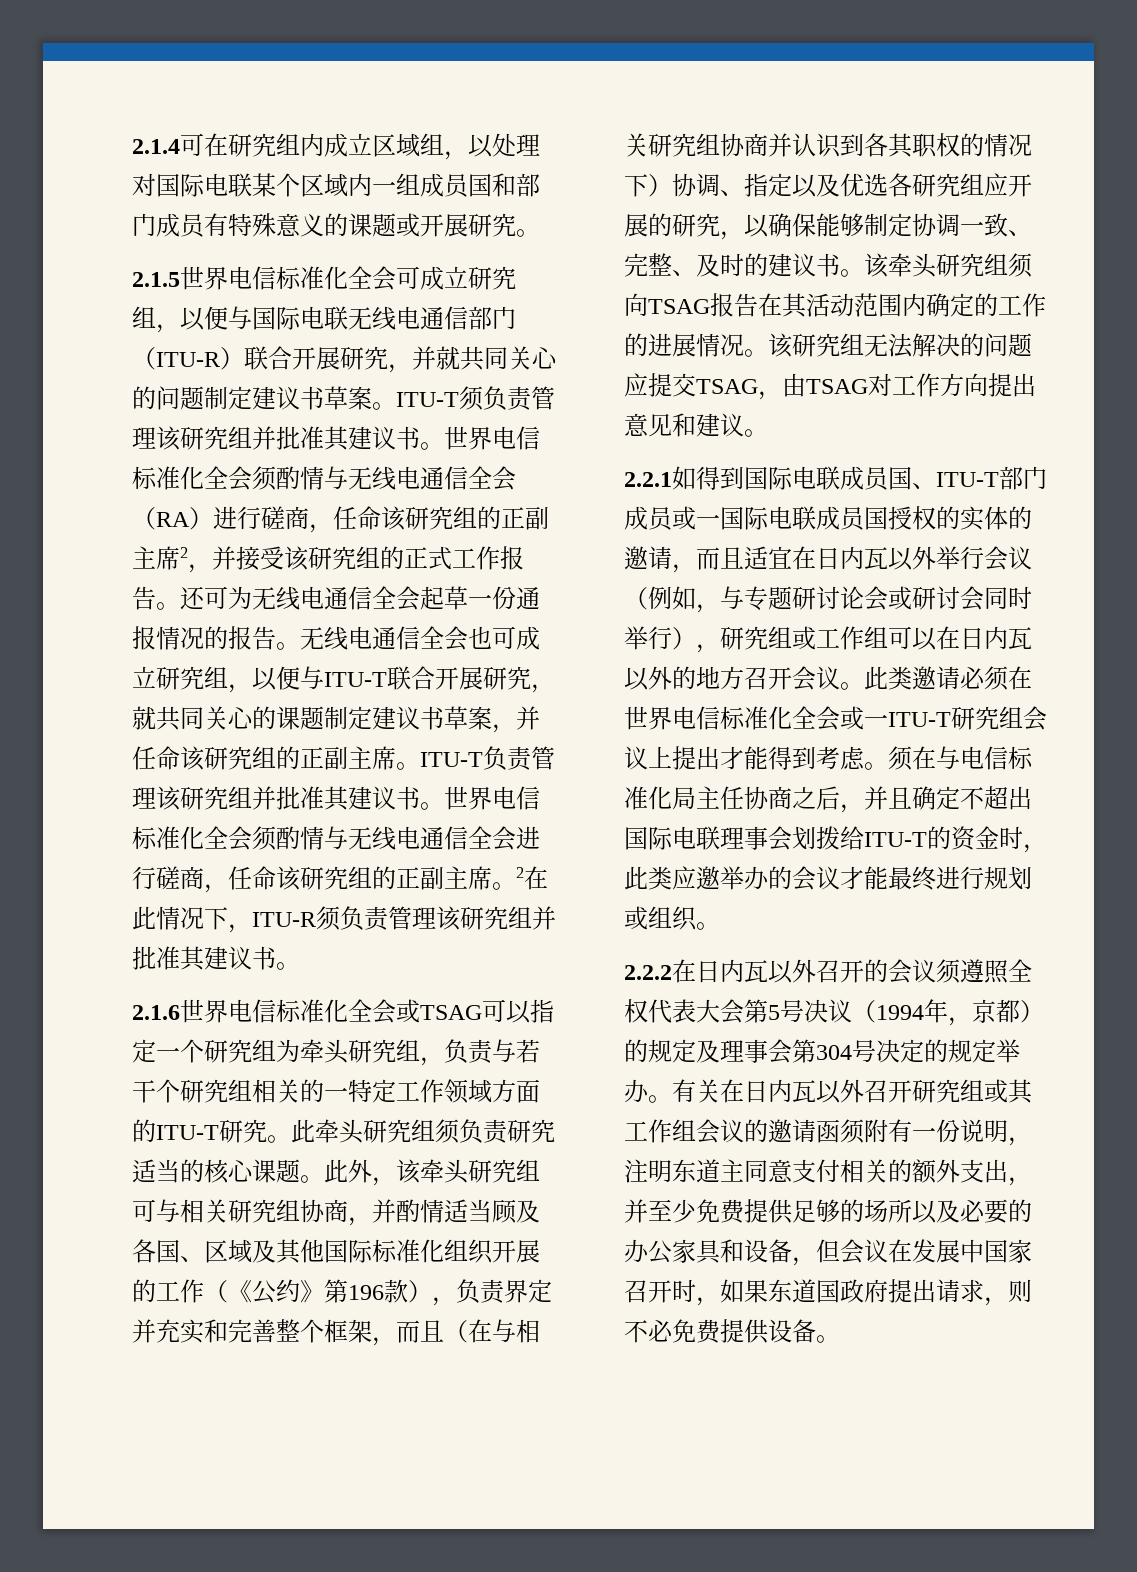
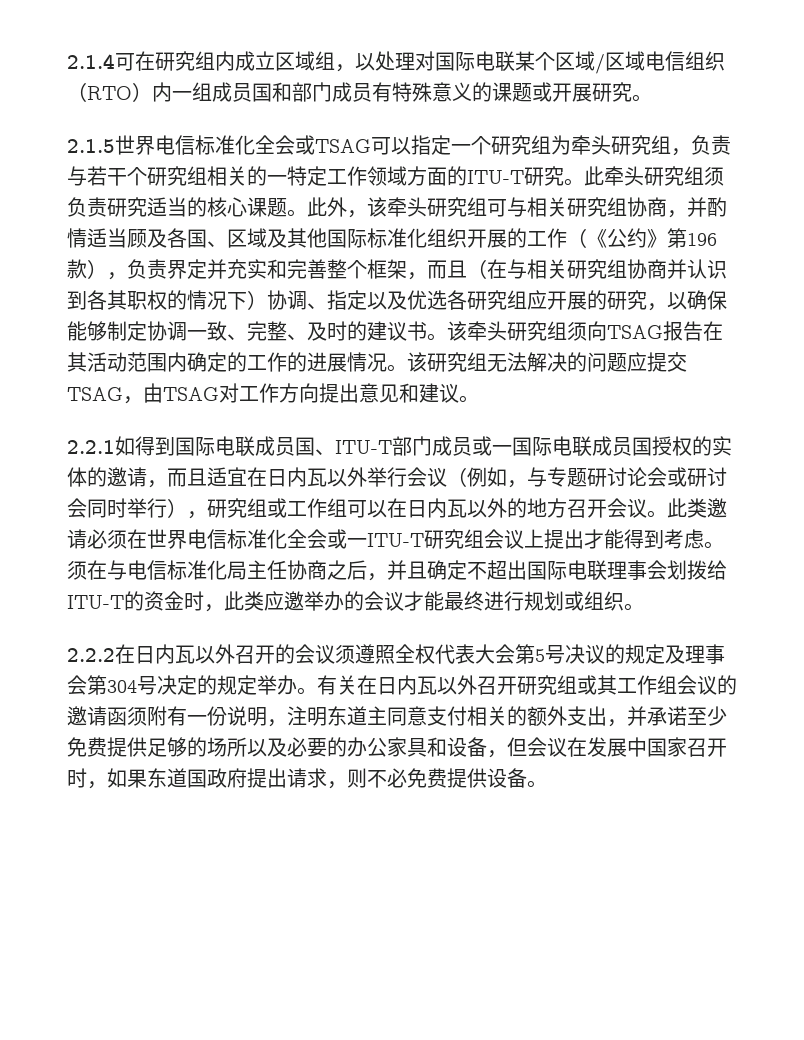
(348, 185) none -> [595,51,725,74] [67,82,152,102] /区域电信组织（RTO）
[396,266,516,290] [132,306,516,333] [132,346,558,373] [132,386,555,411] [132,426,540,451] [132,466,516,491] [132,506,549,533] [132,546,188,570] [188,546,524,573] [132,586,540,611] [132,626,540,651] [132,666,555,693] [132,706,540,733] [132,746,555,771] [132,786,540,811] [132,826,540,851] [132,866,516,893] [516,866,548,890] [132,906,556,933] [132,946,300,971] [132,999,396,1024] 可成立研究组，以便与国际电联无线电通信部门（ITU-R）联合开展研究，并就共同关心的问题制定建议书草案。ITU-T须负责管理该研究组并批准其建议书。世界电信标准化全会须酌情与无线电通信全会（RA）进行磋商，任命该研究组的正副主席2，并接受该研究组的正式工作报告。还可为无线电通信全会起草一份通报情况的报告。无线电通信全会也可成立研究组，以便与ITU-T联合开展研究，就共同关心的课题制定建议书草案，并任命该研究组的正副主席。ITU-T负责管理该研究组并批准其建议书。世界电信标准化全会须酌情与无线电通信全会进行磋商，任命该研究组的正副主席。2在此情况下，ITU-R须负责管理该研究组并批准其建议书。 // 2.1.6世界电信标准化全会 -> (295, 145) none
[852,999,1044,1026] （1994年，京都） -> (605, 654) none
(648, 1211) none -> [647,706,687,726] 承诺

